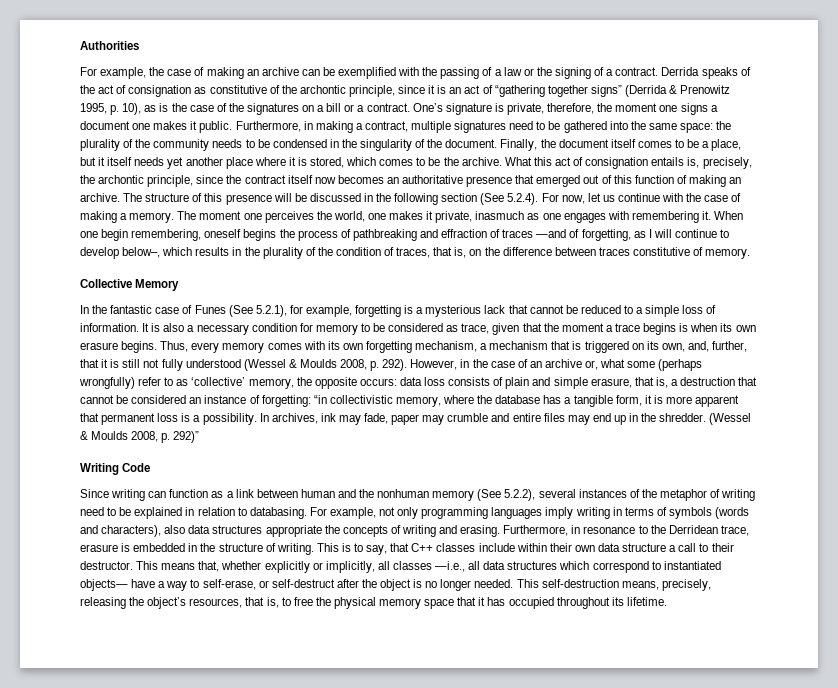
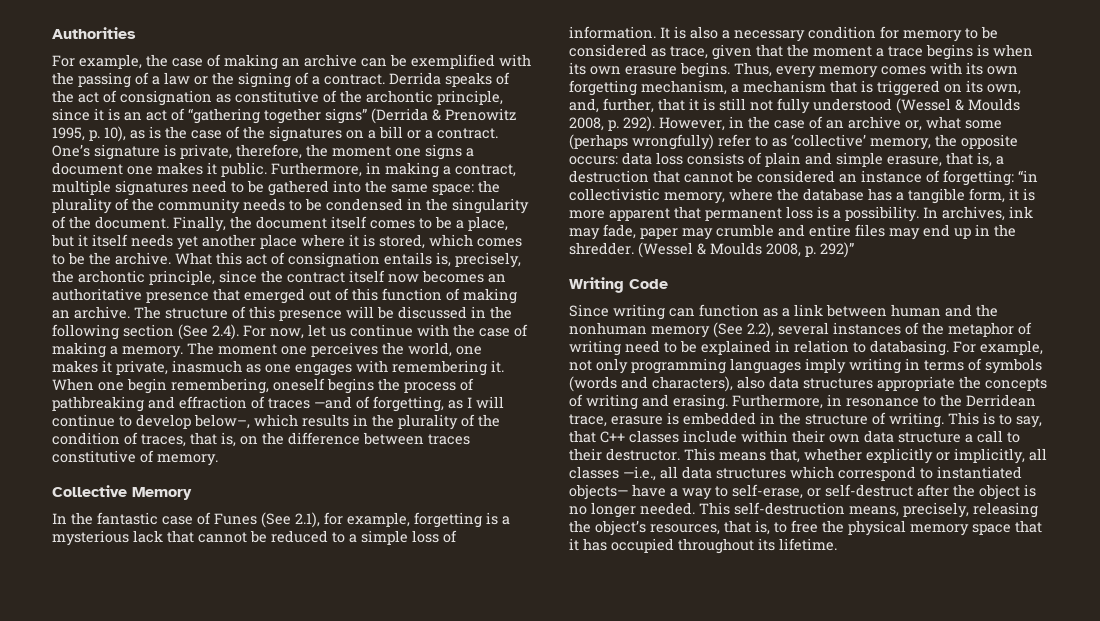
[507,193,539,205] 5.2.4). -> [212,324,239,340] 2.4).
[255,305,287,317] 5.2.1), -> [295,512,320,528] 2.1),
[504,489,536,501] 5.2.2), -> [747,322,774,338] 2.2),

